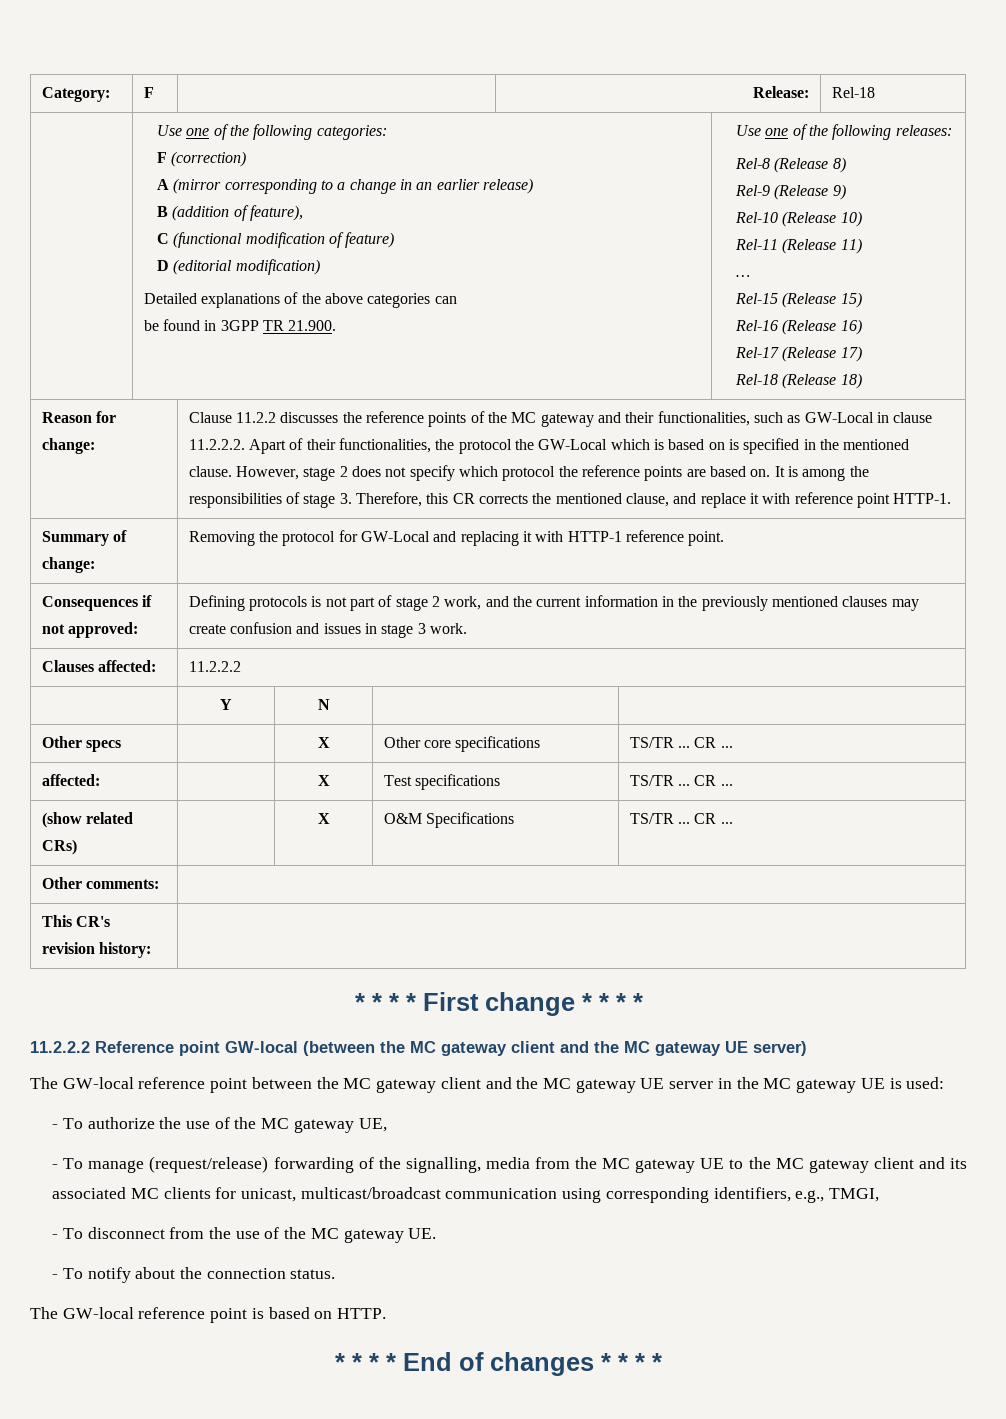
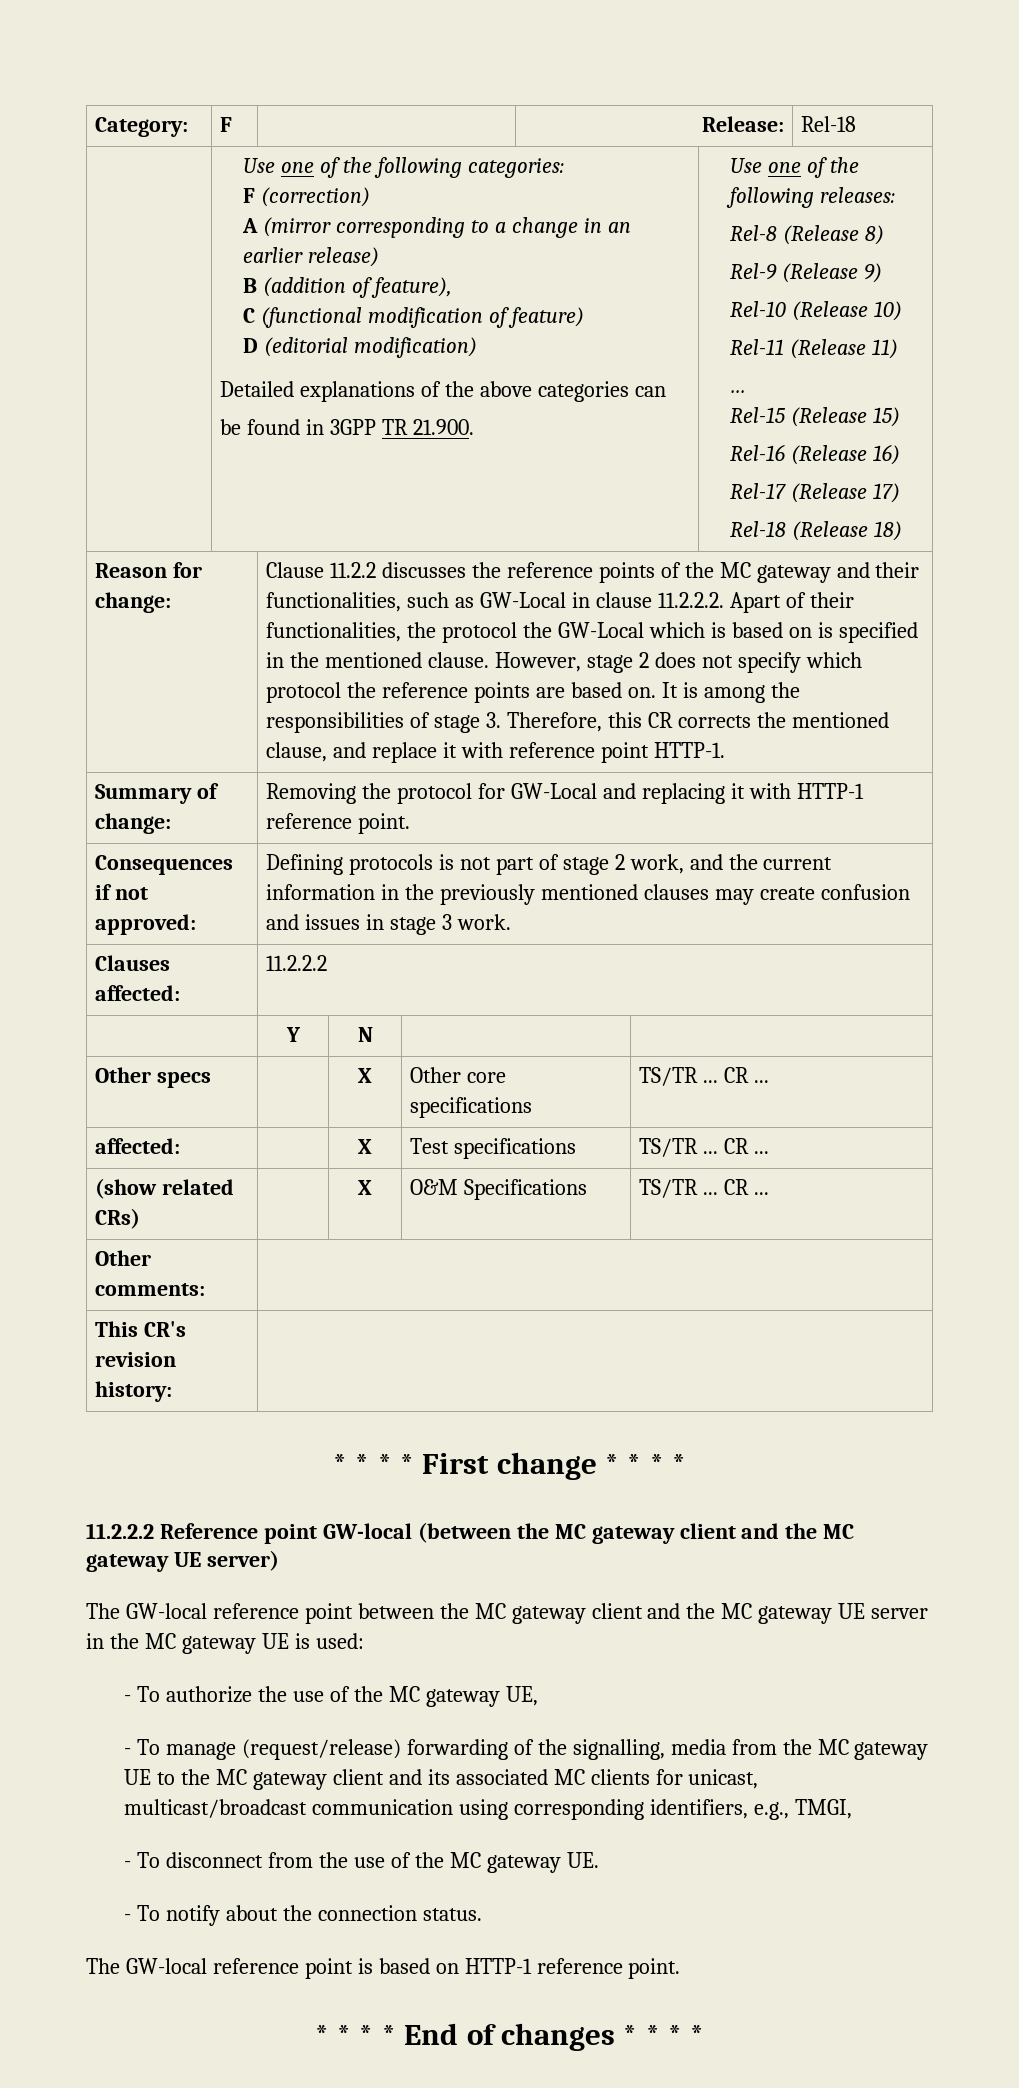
[337,1308,387,1319] HTTP. -> [464,1958,681,1979] HTTP-1 reference point.

